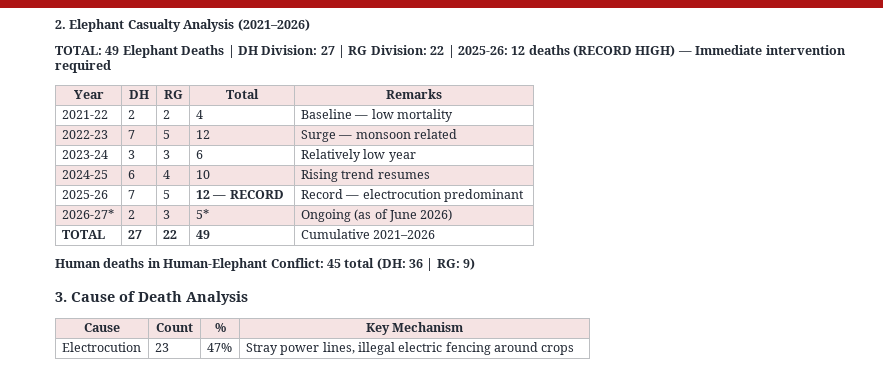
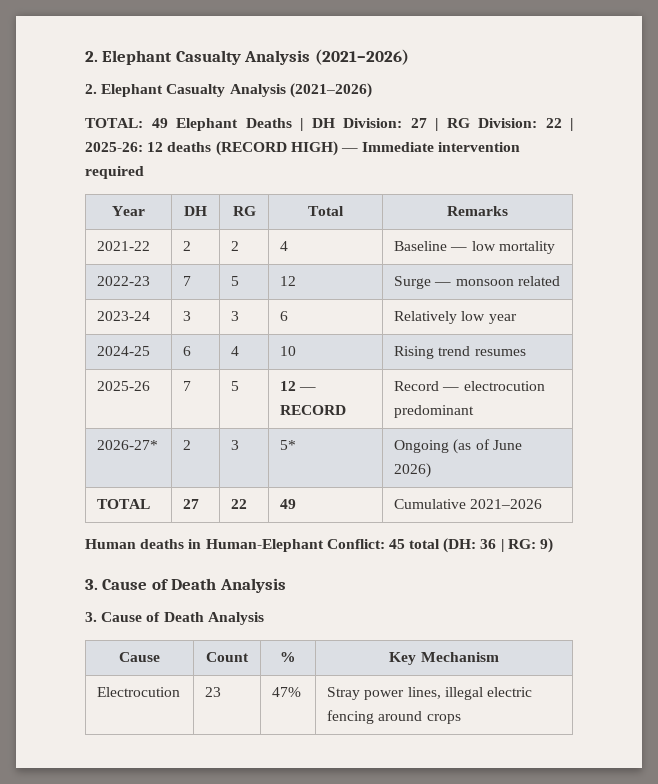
[55,19,310,32] 2. Elephant Casualty Analysis (2021–2026) -> [85,49,409,65] [85,83,372,98] 2. Elephant Casualty Analysis (2021–2026) // 2. Elephant Casualty Analysis (2021–2026)
(248, 298) none -> [85,612,264,625] // 3. Cause of Death Analysis

